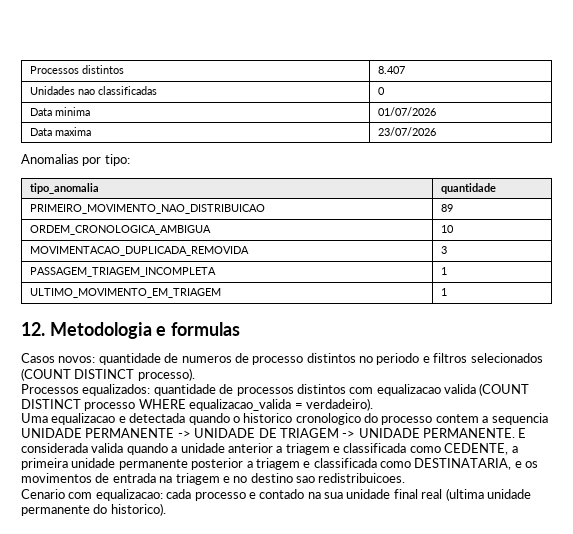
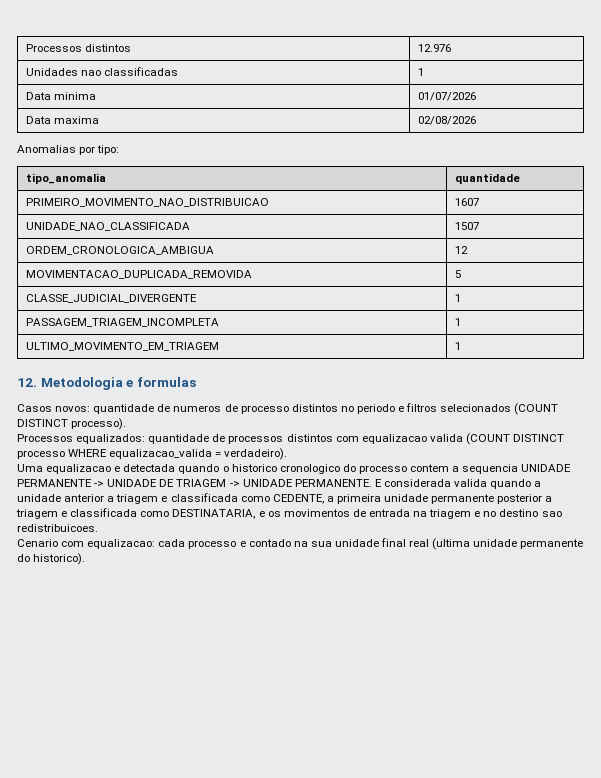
[377,66,405,74] 8.407 -> [417,44,451,52] 12.976
[377,87,385,95] 0 -> [417,68,424,76] 1
[377,127,436,136] 23/07/2026 -> [417,116,476,125] 02/08/2026
[440,204,453,212] 89 -> [454,198,479,206] [25,222,190,231] [454,222,479,230] 1607 // UNIDADE_NAO_CLASSIFICADA | 1507
[440,225,454,233] 10 -> [454,246,468,254] 12
[440,246,447,254] 3 -> [454,270,461,278] [25,294,197,303] [454,294,461,302] 5 // CLASSE_JUDICIAL_DIVERGENTE | 1

